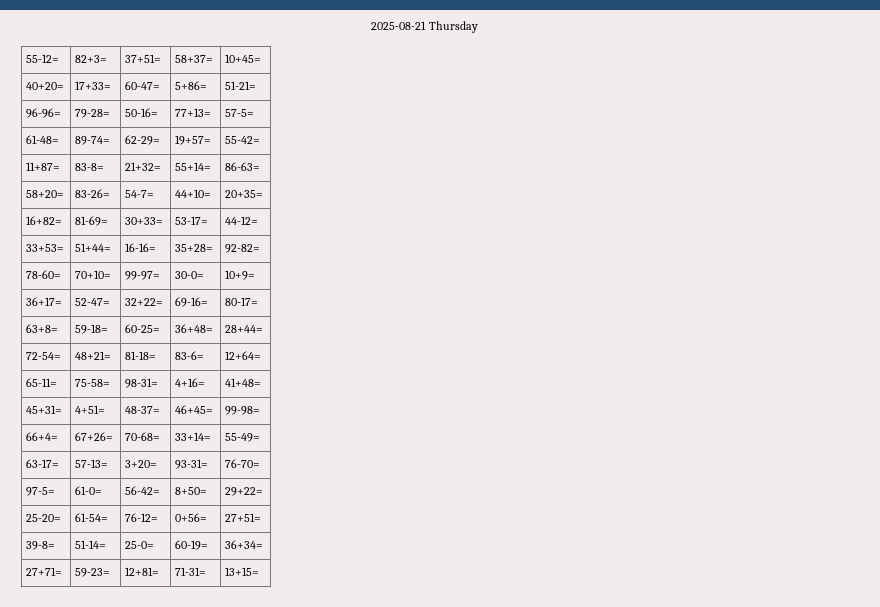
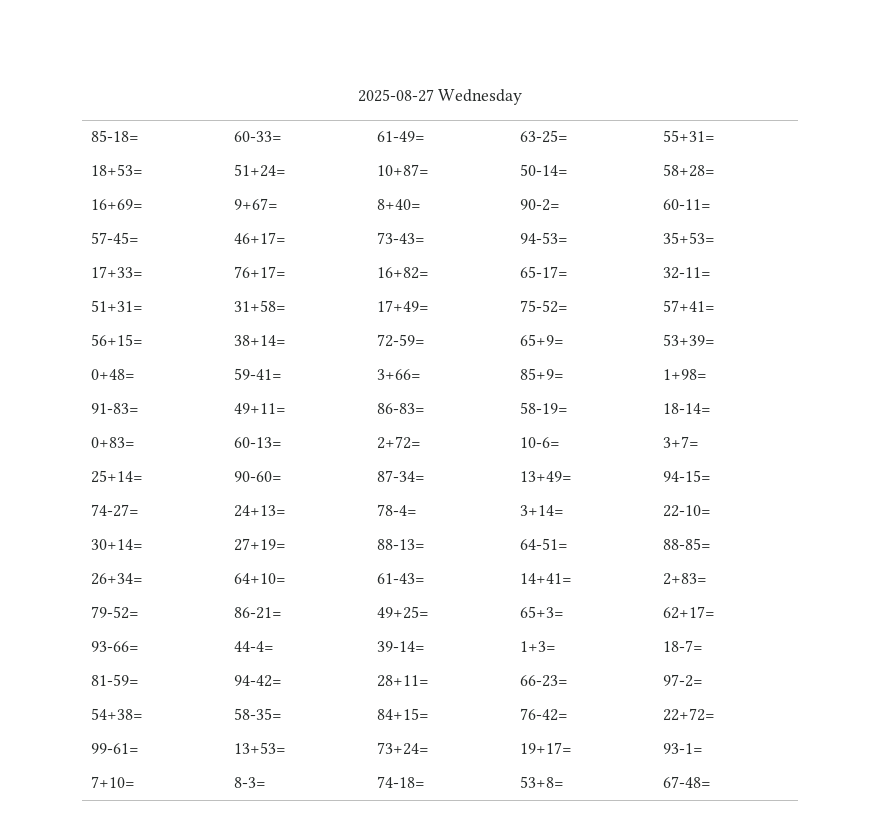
[371,21,478,33] [26,54,60,63] [75,55,108,63] [125,54,162,63] [175,55,214,63] [225,54,262,63] [26,82,65,90] [75,81,112,90] [125,81,161,90] [175,81,208,90] [225,81,257,90] [26,108,62,118] [75,109,111,118] [125,108,159,117] [175,108,212,117] [225,109,255,117] [26,135,60,144] [75,136,111,145] [125,135,161,145] [175,135,212,145] [225,136,261,144] [26,162,61,171] [75,163,105,171] [125,162,162,171] [175,162,212,171] [225,162,261,171] [26,190,65,198] [75,189,111,198] [125,190,155,198] [175,189,212,198] [225,190,264,198] [26,216,63,225] [75,216,109,226] [125,217,164,225] [175,216,209,225] [225,216,259,225] [26,244,65,252] [75,243,112,252] [125,243,157,252] [175,244,214,252] [225,244,261,253] [26,270,62,279] [75,270,112,279] [125,271,161,280] [175,271,205,279] [225,270,256,280] [26,297,63,306] [75,298,111,306] [125,298,164,306] [175,297,209,307] [225,297,259,306] [26,324,59,333] [75,324,109,334] [125,324,161,333] [175,324,214,333] [225,325,264,333] [26,352,62,360] [75,351,112,360] [125,351,157,360] [175,351,205,360] [225,351,262,360] [26,378,58,387] [75,379,111,387] [125,378,159,388] [175,378,206,387] [225,378,262,387] [26,405,63,414] [75,405,106,414] [125,406,161,414] [175,405,214,414] [225,406,261,415] [26,432,59,441] [75,432,114,441] [125,432,161,441] [175,432,212,441] [225,433,261,442] [26,459,60,468] [75,459,109,468] [125,460,158,468] [175,459,209,469] [225,459,261,468] [26,487,56,496] [75,486,103,495] [125,486,161,495] [175,487,208,495] [225,487,264,496] [26,514,62,522] [75,513,109,522] [125,513,159,522] [175,513,208,522] [225,513,262,522] [26,541,56,550] [75,540,107,549] [125,541,155,549] [175,540,209,550] [225,540,264,549] [26,567,63,576] [75,568,111,577] [125,567,160,576] [175,567,207,576] [225,567,260,576] 2025-08-21 Thursday // 55-12= | 82+3= | 37+51= | 58+37= | 10+45= // 40+20= | 17+33= | 60-47= | 5+86= | 51-21= // 96-96= | 79-28= | 50-16= | 77+13= | 57-5= // 61-48= | 89-74= | 62-29= | 19+57= | 55-42= // 11+87= | 83-8= | 21+32= | 55+14= | 86-63= // 58+20= | 83-26= | 54-7= | 44+10= | 20+35= // 16+82= | 81-69= | 30+33= | 53-17= | 44-12= // 33+53= | 51+44= | 16-16= | 35+28= | 92-82= // 78-60= | 70+10= | 99-97= | 30-0= | 10+9= // 36+17= | 52-47= | 32+22= | 69-16= | 80-17= // 63+8= | 59-18= | 60-25= | 36+48= | 28+44= // 72-54= | 48+21= | 81-18= | 83-6= | 12+64= // 65-11= | 75-58= | 98-31= | 4+16= | 41+48= // 45+31= | 4+51= | 48-37= | 46+45= | 99-98= // 66+4= | 67+26= | 70-68= | 33+14= | 55-49= // 63-17= | 57-13= | 3+20= | 93-31= | 76-70= // 97-5= | 61-0= | 56-42= | 8+50= | 29+22= // 25-20= | 61-54= | 76-12= | 0+56= | 27+51= // 39-8= | 51-14= | 25-0= | 60-19= | 36+34= // 27+71= | 59-23= | 12+81= | 71-31= | 13+15= -> [357,89,523,105] [91,130,140,142] [234,131,283,142] [377,131,426,142] [520,130,569,143] [663,130,716,142] [91,164,144,176] [234,164,287,177] [377,164,430,176] [520,164,569,176] [663,164,716,177] [91,199,144,210] [234,198,279,210] [377,199,422,210] [520,199,561,211] [663,199,712,210] [91,232,140,244] [234,232,287,244] [377,232,426,244] [520,232,569,244] [663,232,716,244] [91,266,144,278] [234,266,287,278] [377,267,430,279] [520,266,569,278] [663,267,712,279] [91,300,144,312] [234,300,287,312] [377,300,430,312] [520,300,569,313] [663,300,716,312] [91,334,144,346] [234,335,287,346] [377,334,426,347] [520,334,565,346] [663,334,716,346] [91,369,136,380] [234,368,283,380] [377,369,422,380] [520,368,565,380] [663,369,708,380] [91,403,140,414] [234,403,287,414] [377,403,426,414] [520,402,569,414] [663,403,712,414] [91,437,136,448] [234,437,283,448] [377,436,422,449] [520,437,561,448] [663,436,700,448] [91,470,144,483] [234,471,283,482] [377,470,426,482] [520,471,573,482] [663,470,712,482] [91,504,140,517] [234,505,287,517] [377,504,418,516] [520,505,565,516] [663,505,712,517] [91,539,144,550] [234,538,287,551] [377,539,426,550] [520,538,569,550] [663,538,712,550] [91,573,144,585] [234,573,287,584] [377,573,426,584] [520,573,573,584] [663,573,708,585] [91,606,140,619] [234,607,283,619] [377,606,430,619] [520,606,565,618] [663,606,716,619] [91,641,140,652] [234,641,275,652] [377,641,426,652] [520,641,557,652] [663,640,704,652] [91,674,140,686] [234,675,283,687] [377,675,430,687] [520,675,569,687] [663,674,704,687] [91,708,144,720] [234,708,283,720] [377,708,430,720] [520,708,569,721] [663,708,716,721] [91,743,140,754] [234,742,287,754] [377,742,430,755] [520,742,573,754] [663,743,704,754] [91,776,136,788] [234,777,267,788] [377,776,426,788] [520,776,565,788] [663,776,712,788] 2025-08-27 Wednesday // 85-18= | 60-33= | 61-49= | 63-25= | 55+31= // 18+53= | 51+24= | 10+87= | 50-14= | 58+28= // 16+69= | 9+67= | 8+40= | 90-2= | 60-11= // 57-45= | 46+17= | 73-43= | 94-53= | 35+53= // 17+33= | 76+17= | 16+82= | 65-17= | 32-11= // 51+31= | 31+58= | 17+49= | 75-52= | 57+41= // 56+15= | 38+14= | 72-59= | 65+9= | 53+39= // 0+48= | 59-41= | 3+66= | 85+9= | 1+98= // 91-83= | 49+11= | 86-83= | 58-19= | 18-14= // 0+83= | 60-13= | 2+72= | 10-6= | 3+7= // 25+14= | 90-60= | 87-34= | 13+49= | 94-15= // 74-27= | 24+13= | 78-4= | 3+14= | 22-10= // 30+14= | 27+19= | 88-13= | 64-51= | 88-85= // 26+34= | 64+10= | 61-43= | 14+41= | 2+83= // 79-52= | 86-21= | 49+25= | 65+3= | 62+17= // 93-66= | 44-4= | 39-14= | 1+3= | 18-7= // 81-59= | 94-42= | 28+11= | 66-23= | 97-2= // 54+38= | 58-35= | 84+15= | 76-42= | 22+72= // 99-61= | 13+53= | 73+24= | 19+17= | 93-1= // 7+10= | 8-3= | 74-18= | 53+8= | 67-48=

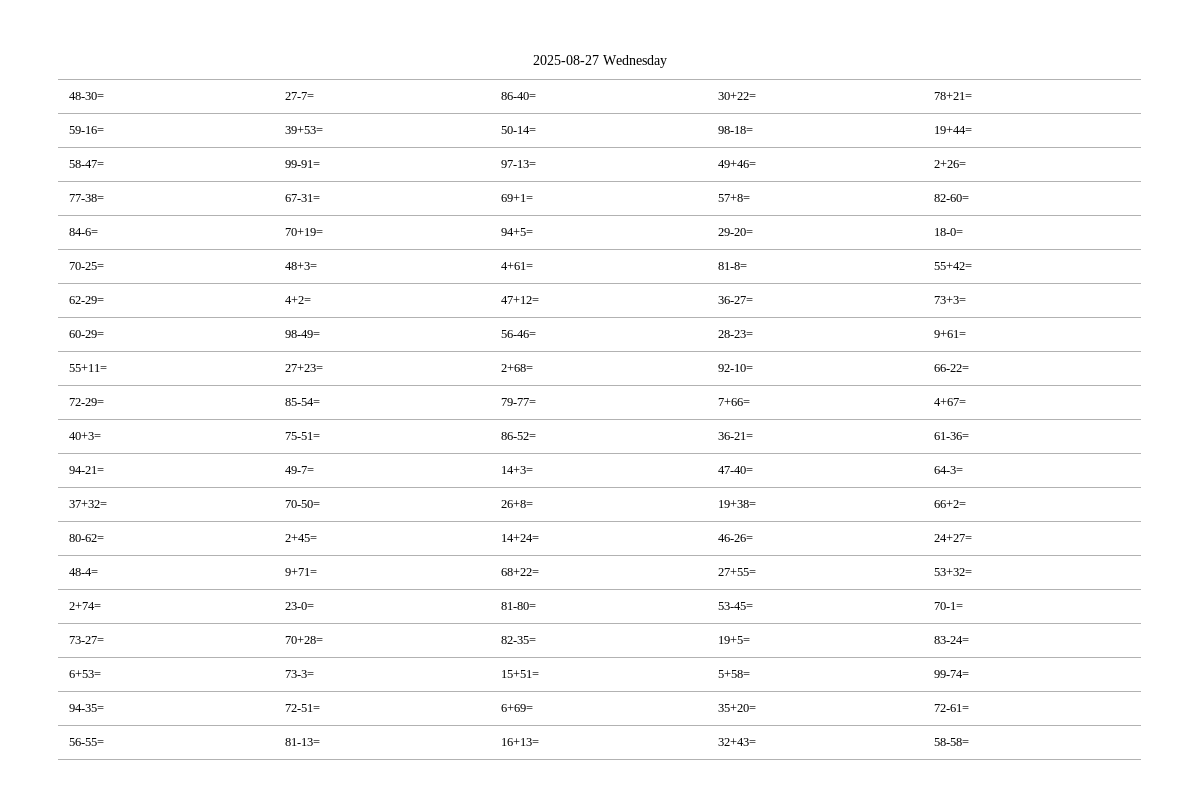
[91,130,140,142] [234,131,283,142] [377,131,426,142] [520,130,569,143] [663,130,716,142] [91,164,144,176] [234,164,287,177] [377,164,430,176] [520,164,569,176] [663,164,716,177] [91,199,144,210] [234,198,279,210] [377,199,422,210] [520,199,561,211] [663,199,712,210] [91,232,140,244] [234,232,287,244] [377,232,426,244] [520,232,569,244] [663,232,716,244] [91,266,144,278] [234,266,287,278] [377,267,430,279] [520,266,569,278] [663,267,712,279] [91,300,144,312] [234,300,287,312] [377,300,430,312] [520,300,569,313] [663,300,716,312] [91,334,144,346] [234,335,287,346] [377,334,426,347] [520,334,565,346] [663,334,716,346] [91,369,136,380] [234,368,283,380] [377,369,422,380] [520,368,565,380] [663,369,708,380] [91,403,140,414] [234,403,287,414] [377,403,426,414] [520,402,569,414] [663,403,712,414] [91,437,136,448] [234,437,283,448] [377,436,422,449] [520,437,561,448] [663,436,700,448] [91,470,144,483] [234,471,283,482] [377,470,426,482] [520,471,573,482] [663,470,712,482] [91,504,140,517] [234,505,287,517] [377,504,418,516] [520,505,565,516] [663,505,712,517] [91,539,144,550] [234,538,287,551] [377,539,426,550] [520,538,569,550] [663,538,712,550] [91,573,144,585] [234,573,287,584] [377,573,426,584] [520,573,573,584] [663,573,708,585] [91,606,140,619] [234,607,283,619] [377,606,430,619] [520,606,565,618] [663,606,716,619] [91,641,140,652] [234,641,275,652] [377,641,426,652] [520,641,557,652] [663,640,704,652] [91,674,140,686] [234,675,283,687] [377,675,430,687] [520,675,569,687] [663,674,704,687] [91,708,144,720] [234,708,283,720] [377,708,430,720] [520,708,569,721] [663,708,716,721] [91,743,140,754] [234,742,287,754] [377,742,430,755] [520,742,573,754] [663,743,704,754] [91,776,136,788] [234,777,267,788] [377,776,426,788] [520,776,565,788] [663,776,712,788] 85-18= | 60-33= | 61-49= | 63-25= | 55+31= // 18+53= | 51+24= | 10+87= | 50-14= | 58+28= // 16+69= | 9+67= | 8+40= | 90-2= | 60-11= // 57-45= | 46+17= | 73-43= | 94-53= | 35+53= // 17+33= | 76+17= | 16+82= | 65-17= | 32-11= // 51+31= | 31+58= | 17+49= | 75-52= | 57+41= // 56+15= | 38+14= | 72-59= | 65+9= | 53+39= // 0+48= | 59-41= | 3+66= | 85+9= | 1+98= // 91-83= | 49+11= | 86-83= | 58-19= | 18-14= // 0+83= | 60-13= | 2+72= | 10-6= | 3+7= // 25+14= | 90-60= | 87-34= | 13+49= | 94-15= // 74-27= | 24+13= | 78-4= | 3+14= | 22-10= // 30+14= | 27+19= | 88-13= | 64-51= | 88-85= // 26+34= | 64+10= | 61-43= | 14+41= | 2+83= // 79-52= | 86-21= | 49+25= | 65+3= | 62+17= // 93-66= | 44-4= | 39-14= | 1+3= | 18-7= // 81-59= | 94-42= | 28+11= | 66-23= | 97-2= // 54+38= | 58-35= | 84+15= | 76-42= | 22+72= // 99-61= | 13+53= | 73+24= | 19+17= | 93-1= // 7+10= | 8-3= | 74-18= | 53+8= | 67-48= -> [69,92,105,100] [285,92,315,100] [501,92,537,100] [718,92,757,100] [934,92,973,100] [69,126,105,134] [285,126,324,134] [501,126,537,134] [718,126,754,134] [934,126,973,134] [69,160,105,168] [285,160,321,168] [501,160,537,168] [718,160,757,168] [934,160,967,168] [69,194,105,202] [285,194,321,202] [501,194,534,202] [718,194,751,202] [934,194,970,202] [69,228,99,236] [285,228,324,236] [501,228,534,236] [718,228,754,236] [934,228,964,236] [69,262,105,270] [285,262,318,270] [501,262,534,270] [718,262,748,270] [934,262,973,270] [69,296,105,304] [285,296,312,304] [501,296,540,304] [718,296,754,304] [934,296,967,304] [69,330,105,338] [285,330,321,338] [501,330,537,338] [718,330,754,338] [934,330,967,338] [69,364,108,372] [285,364,324,372] [501,364,534,372] [718,364,754,372] [934,364,970,372] [69,398,105,406] [285,398,321,406] [501,398,537,406] [718,398,751,406] [934,398,967,406] [69,432,102,440] [285,432,321,440] [501,432,537,440] [718,432,754,440] [934,432,970,440] [69,466,105,474] [285,466,315,474] [501,466,534,474] [718,466,754,474] [934,466,964,474] [69,500,108,508] [285,500,321,508] [501,500,534,508] [718,500,757,508] [934,500,967,508] [69,534,105,542] [285,534,318,542] [501,534,540,542] [718,534,754,542] [934,534,973,542] [69,568,99,576] [285,568,318,576] [501,568,540,576] [718,568,757,576] [934,568,973,576] [69,602,102,610] [285,602,315,610] [501,602,537,610] [718,602,754,610] [934,602,964,610] [69,636,105,644] [285,636,324,644] [501,636,537,644] [718,636,751,644] [934,636,970,644] [69,670,102,678] [285,670,315,678] [501,670,540,678] [718,670,751,678] [934,670,970,678] [69,704,105,712] [285,704,321,712] [501,704,534,712] [718,704,757,712] [934,704,970,712] [69,738,105,746] [285,738,321,746] [501,738,540,746] [718,738,757,746] [934,738,970,746] 48-30= | 27-7= | 86-40= | 30+22= | 78+21= // 59-16= | 39+53= | 50-14= | 98-18= | 19+44= // 58-47= | 99-91= | 97-13= | 49+46= | 2+26= // 77-38= | 67-31= | 69+1= | 57+8= | 82-60= // 84-6= | 70+19= | 94+5= | 29-20= | 18-0= // 70-25= | 48+3= | 4+61= | 81-8= | 55+42= // 62-29= | 4+2= | 47+12= | 36-27= | 73+3= // 60-29= | 98-49= | 56-46= | 28-23= | 9+61= // 55+11= | 27+23= | 2+68= | 92-10= | 66-22= // 72-29= | 85-54= | 79-77= | 7+66= | 4+67= // 40+3= | 75-51= | 86-52= | 36-21= | 61-36= // 94-21= | 49-7= | 14+3= | 47-40= | 64-3= // 37+32= | 70-50= | 26+8= | 19+38= | 66+2= // 80-62= | 2+45= | 14+24= | 46-26= | 24+27= // 48-4= | 9+71= | 68+22= | 27+55= | 53+32= // 2+74= | 23-0= | 81-80= | 53-45= | 70-1= // 73-27= | 70+28= | 82-35= | 19+5= | 83-24= // 6+53= | 73-3= | 15+51= | 5+58= | 99-74= // 94-35= | 72-51= | 6+69= | 35+20= | 72-61= // 56-55= | 81-13= | 16+13= | 32+43= | 58-58=

